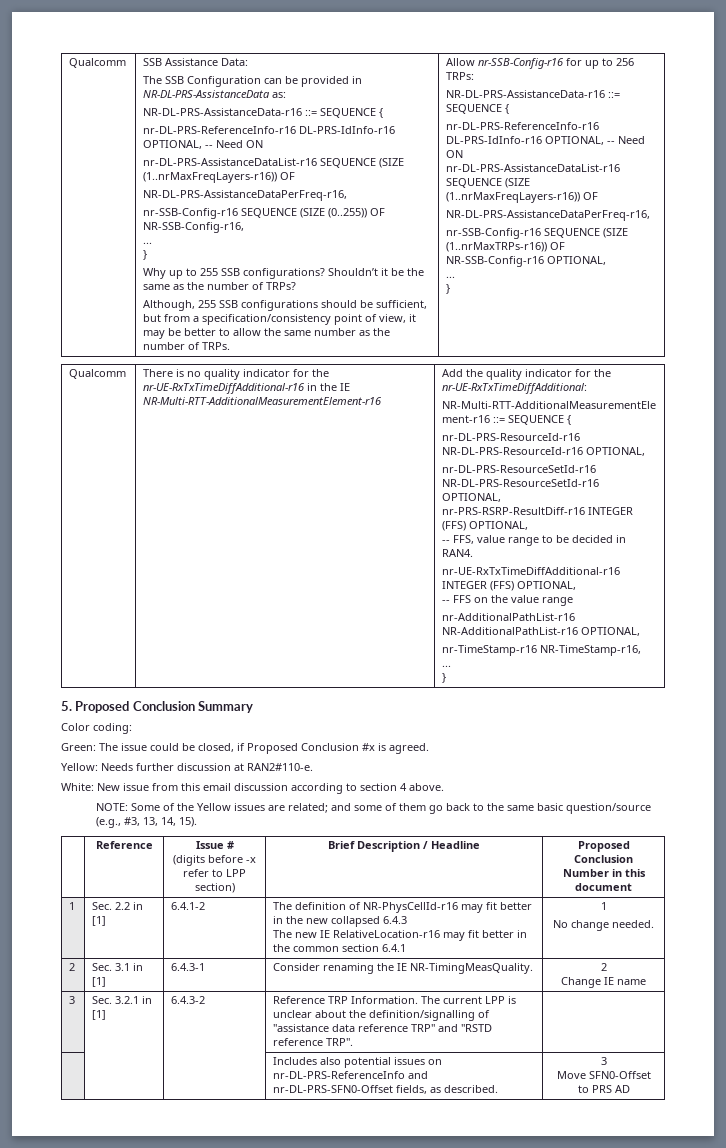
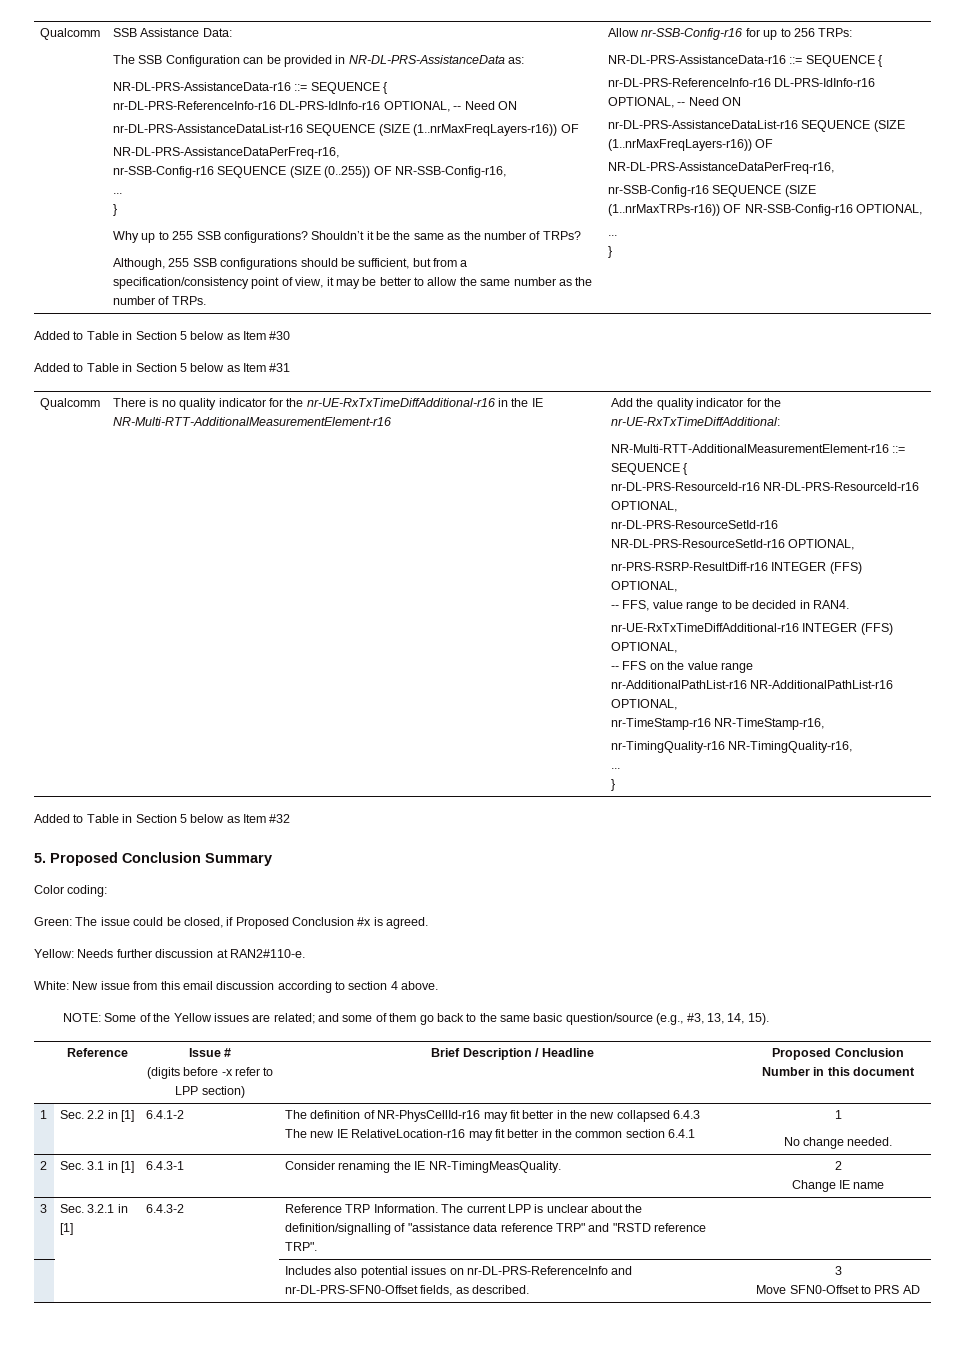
(451, 289) none -> [34,331,291,340] [34,363,291,372] // Added to Table in Section 5 below as Item #30 // Added to Table in Section 5 below as Item #31
[442,665,452,667] [442,673,447,683] // ... // } -> [611,741,853,753] [611,768,621,769] [611,779,616,791] [34,814,291,823] // nr-TimingQuality-r16 NR-TimingQuality-r16, // ... // } // Added to Table in Section 5 below as Item #32

